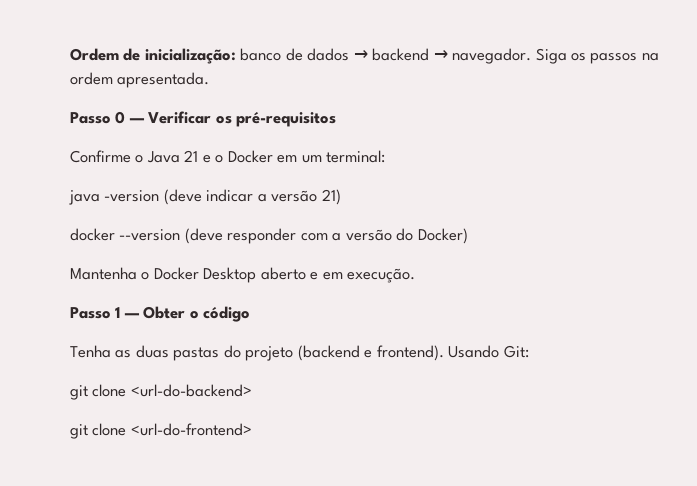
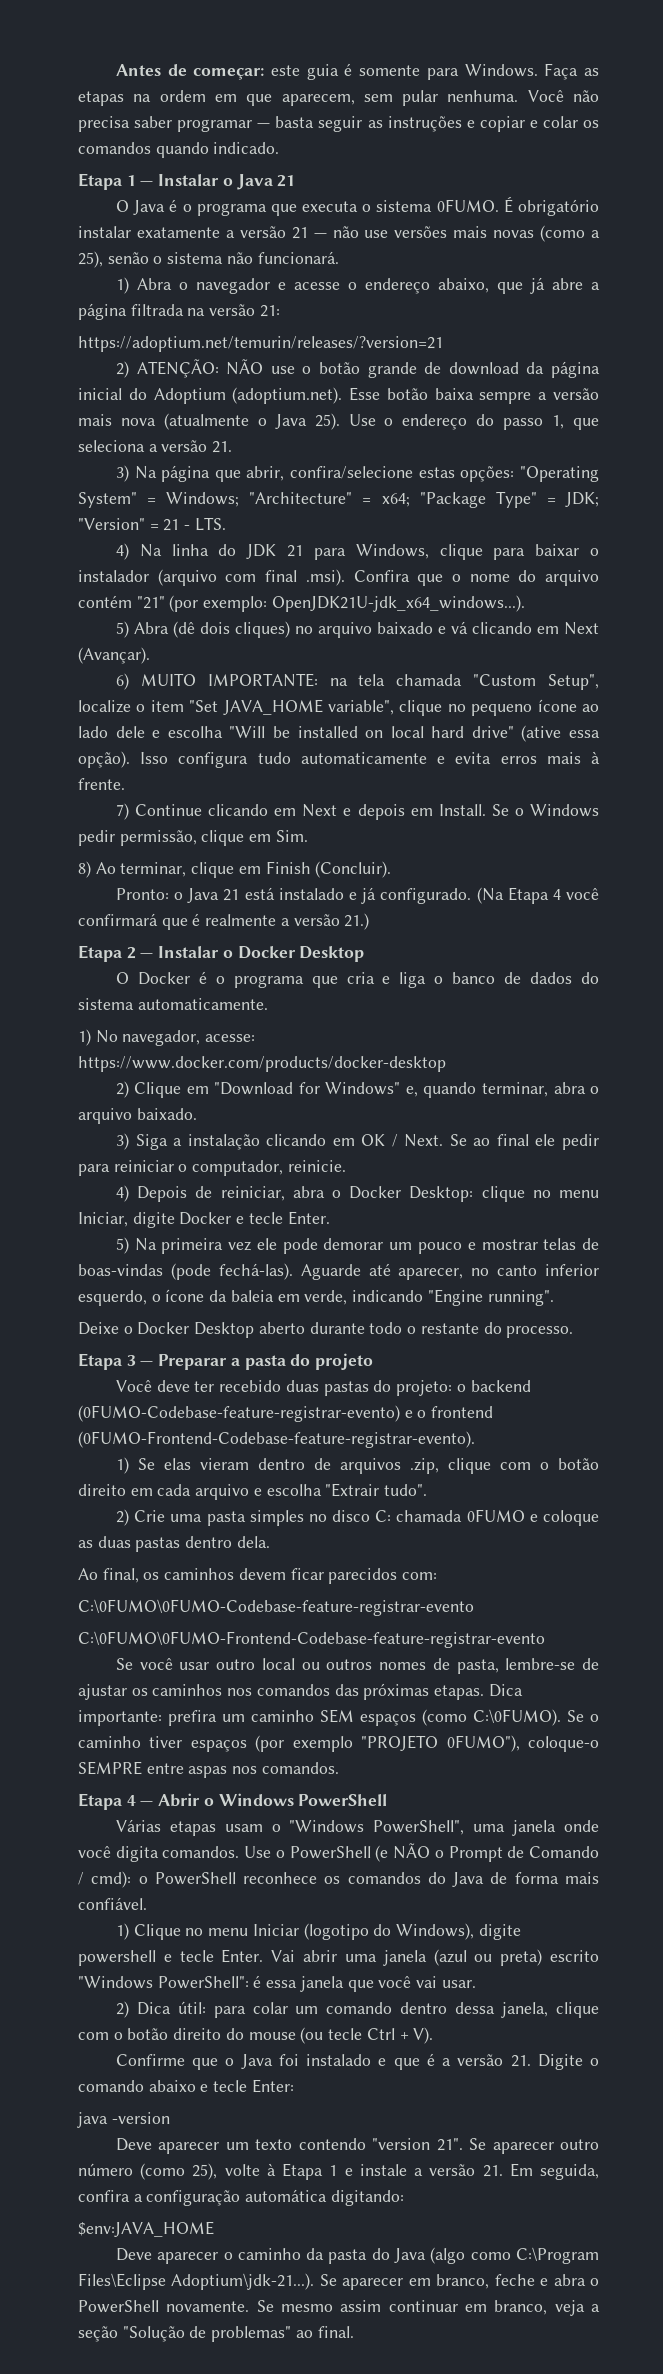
[70,48,659,64] [70,72,210,88] [70,111,337,127] [70,150,386,163] [69,189,341,205] [70,228,468,244] [70,267,416,283] [70,306,251,322] [70,345,529,361] [70,384,252,400] [70,423,252,439] Ordem de inicialização: banco de dados → backend → navegador. Siga os passos na ordem apresentada. // Passo 0 — Verificar os pré-requisitos // Confirme o Java 21 e o Docker em um terminal: // java -version (deve indicar a versão 21) // docker --version (deve responder com a versão do Docker) // Mantenha o Docker Desktop aberto e em execução. // Passo 1 — Obter o código // Tenha as duas pastas do projeto (backend e frontend). Usando Git: // git clone <url-do-backend> // git clone <url-do-frontend> -> [115,63,600,80] [78,90,599,106] [78,116,599,132] [78,142,280,158] [78,173,296,190] [115,196,599,216] [78,225,601,242] [78,251,339,268] [115,277,601,294] [78,303,280,320] [78,336,443,352] [115,359,600,378] [78,387,599,404] [78,413,600,430] [78,440,233,453] [115,465,600,482] [78,491,599,508] [78,517,226,531] [115,543,599,560] [78,569,599,586] [78,595,525,612] [115,621,600,638] [78,647,150,664] [115,673,599,690] [78,699,599,716] [78,725,600,742] [78,751,600,768] [78,778,125,790] [115,803,599,820] [78,830,308,846] [78,861,392,878] [115,887,600,904] [78,913,370,930] [78,945,365,962] [115,971,600,988] [78,998,268,1010] [78,1029,256,1046] [78,1056,446,1072] [115,1081,599,1098] [78,1108,197,1124] [115,1133,599,1150] [78,1160,346,1176] [115,1185,600,1202] [78,1211,330,1228] [115,1237,600,1254] [78,1263,599,1280] [78,1289,554,1306] [78,1322,574,1338] [78,1353,374,1370] [115,1380,531,1396] [78,1405,494,1422] [78,1431,475,1448] [115,1457,599,1474] [78,1483,428,1500] [115,1509,599,1526] [78,1536,270,1552] [78,1568,438,1584] [78,1599,474,1616] [78,1631,545,1648] [115,1658,599,1674] [78,1683,523,1700] [78,1709,599,1726] [78,1735,599,1752] [78,1761,339,1778] [78,1793,388,1810] [115,1819,600,1836] [78,1843,600,1862] [78,1871,599,1888] [78,1897,147,1910] [115,1923,521,1940] [78,1949,599,1966] [78,1975,476,1992] [115,2001,599,2018] [78,2027,434,2044] [115,2053,600,2070] [78,2079,294,2093] [77,2112,170,2128] [115,2138,599,2154] [78,2163,599,2180] [78,2189,404,2206] [78,2221,214,2237] [115,2247,599,2264] [78,2273,600,2290] [78,2300,600,2316] [78,2326,354,2342] Antes de começar: este guia é somente para Windows. Faça as etapas na ordem em que aparecem, sem pular nenhuma. Você não precisa saber programar — basta seguir as instruções e copiar e colar os comandos quando indicado. // Etapa 1 — Instalar o Java 21 // O Java é o programa que executa o sistema 0FUMO. É obrigatório instalar exatamente a versão 21 — não use versões mais novas (como a 25), senão o sistema não funcionará. // 1) Abra o navegador e acesse o endereço abaixo, que já abre a página filtrada na versão 21: // https://adoptium.net/temurin/releases/?version=21 // 2) ATENÇÃO: NÃO use o botão grande de download da página inicial do Adoptium (adoptium.net). Esse botão baixa sempre a versão mais nova (atualmente o Java 25). Use o endereço do passo 1, que seleciona a versão 21. // 3) Na página que abrir, confira/selecione estas opções: "Operating System" = Windows; "Architecture" = x64; "Package Type" = JDK; "Version" = 21 - LTS. // 4) Na linha do JDK 21 para Windows, clique para baixar o instalador (arquivo com final .msi). Confira que o nome do arquivo contém "21" (por exemplo: OpenJDK21U-jdk_x64_windows...). // 5) Abra (dê dois cliques) no arquivo baixado e vá clicando em Next (Avançar). // 6) MUITO IMPORTANTE: na tela chamada "Custom Setup", localize o item "Set JAVA_HOME variable", clique no pequeno ícone ao lado dele e escolha "Will be installed on local hard drive" (ative essa opção). Isso configura tudo automaticamente e evita erros mais à frente. // 7) Continue clicando em Next e depois em Install. Se o Windows pedir permissão, clique em Sim. // 8) Ao terminar, clique em Finish (Concluir). // Pronto: o Java 21 está instalado e já configurado. (Na Etapa 4 você confirmará que é realmente a versão 21.) // Etapa 2 — Instalar o Docker Desktop // O Docker é o programa que cria e liga o banco de dados do sistema automaticamente. // 1) No navegador, acesse: https://www.docker.com/products/docker-desktop // 2) Clique em "Download for Windows" e, quando terminar, abra o arquivo baixado. // 3) Siga a instalação clicando em OK / Next. Se ao final ele pedir para reiniciar o computador, reinicie. // 4) Depois de reiniciar, abra o Docker Desktop: clique no menu Iniciar, digite Docker e tecle Enter. // 5) Na primeira vez ele pode demorar um pouco e mostrar telas de boas-vindas (pode fechá-las). Aguarde até aparecer, no canto inferior esquerdo, o ícone da baleia em verde, indicando "Engine running". // Deixe o Docker Desktop aberto durante todo o restante do processo. // Etapa 3 — Preparar a pasta do projeto // Você deve ter recebido duas pastas do projeto: o backend (0FUMO-Codebase-feature-registrar-evento) e o frontend (0FUMO-Frontend-Codebase-feature-registrar-evento). // 1) Se elas vieram dentro de arquivos .zip, clique com o botão direito em cada arquivo e escolha "Extrair tudo". // 2) Crie uma pasta simples no disco C: chamada 0FUMO e coloque as duas pastas dentro dela. // Ao final, os caminhos devem ficar parecidos com: // C:\0FUMO\0FUMO-Codebase-feature-registrar-evento // C:\0FUMO\0FUMO-Frontend-Codebase-feature-registrar-evento // Se você usar outro local ou outros nomes de pasta, lembre-se de ajustar os caminhos nos comandos das próximas etapas. Dica importante: prefira um caminho SEM espaços (como C:\0FUMO). Se o caminho tiver espaços (por exemplo "PROJETO 0FUMO"), coloque-o SEMPRE entre aspas nos comandos. // Etapa 4 — Abrir o Windows PowerShell // Várias etapas usam o "Windows PowerShell", uma janela onde você digita comandos. Use o PowerShell (e NÃO o Prompt de Comando / cmd): o PowerShell reconhece os comandos do Java de forma mais confiável. // 1) Clique no menu Iniciar (logotipo do Windows), digite powershell e tecle Enter. Vai abrir uma janela (azul ou preta) escrito "Windows PowerShell": é essa janela que você vai usar. // 2) Dica útil: para colar um comando dentro dessa janela, clique com o botão direito do mouse (ou tecle Ctrl + V). // Confirme que o Java foi instalado e que é a versão 21. Digite o comando abaixo e tecle Enter: // java -version // Deve aparecer um texto contendo "version 21". Se aparecer outro número (como 25), volte à Etapa 1 e instale a versão 21. Em seguida, confira a configuração automática digitando: // $env:JAVA_HOME // Deve aparecer o caminho da pasta do Java (algo como C:\Program Files\Eclipse Adoptium\jdk-21...). Se aparecer em branco, feche e abra o PowerShell novamente. Se mesmo assim continuar em branco, veja a seção "Solução de problemas" ao final.

